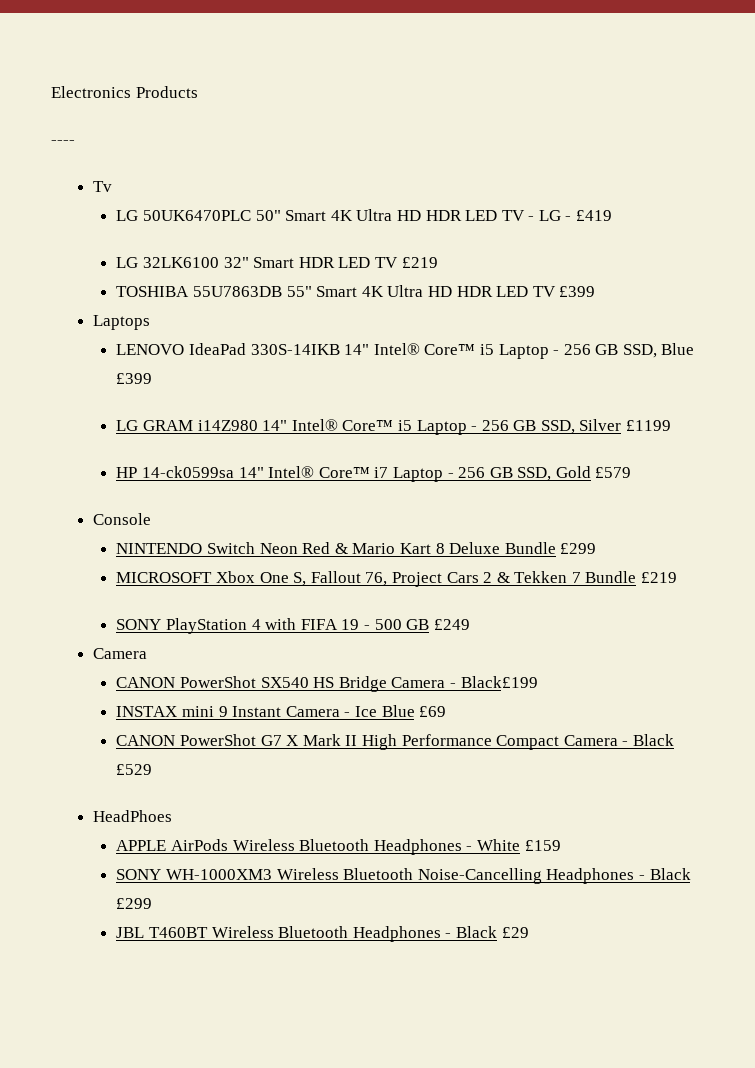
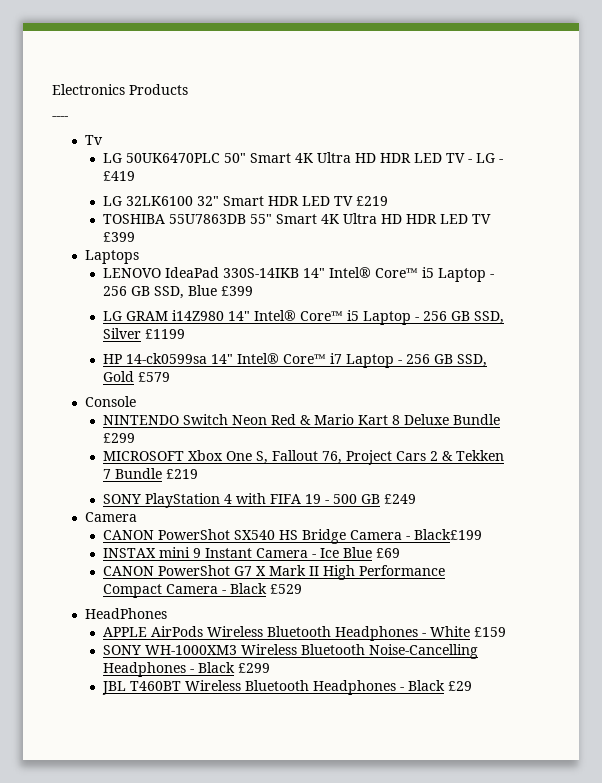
[93,810,173,822] HeadPhoes -> [85,608,168,619] HeadPhones

